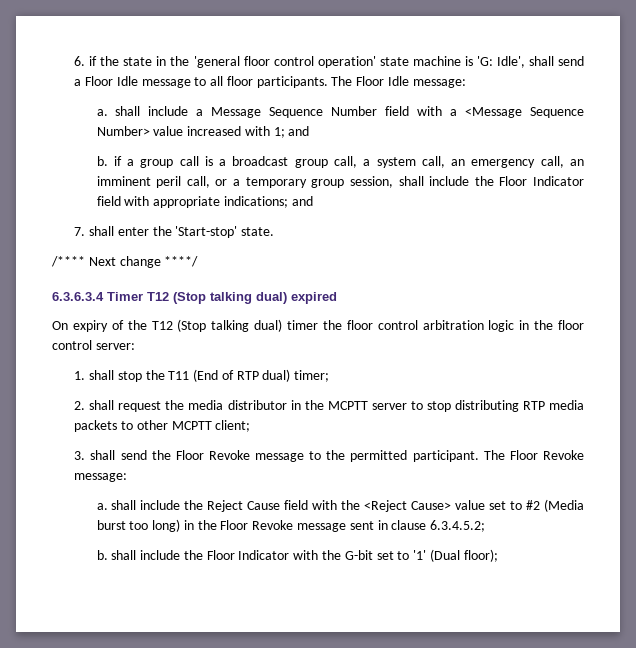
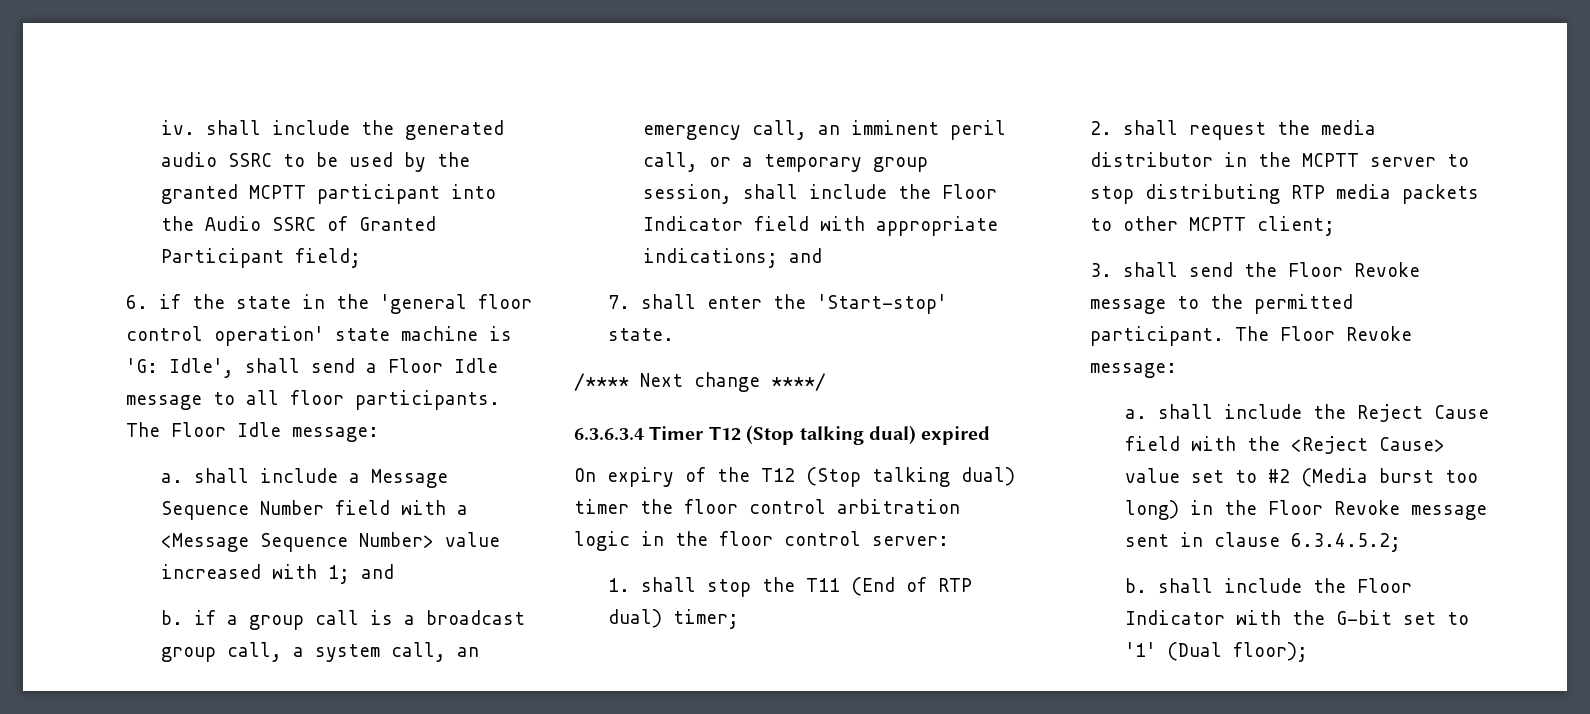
(74, 61) none -> [160,120,504,140] [160,152,470,172] [160,184,496,204] [160,216,436,231] [160,248,361,268] iv. shall include the generated audio SSRC to be used by the granted MCPTT participant into the Audio SSRC of Granted Participant field; //

